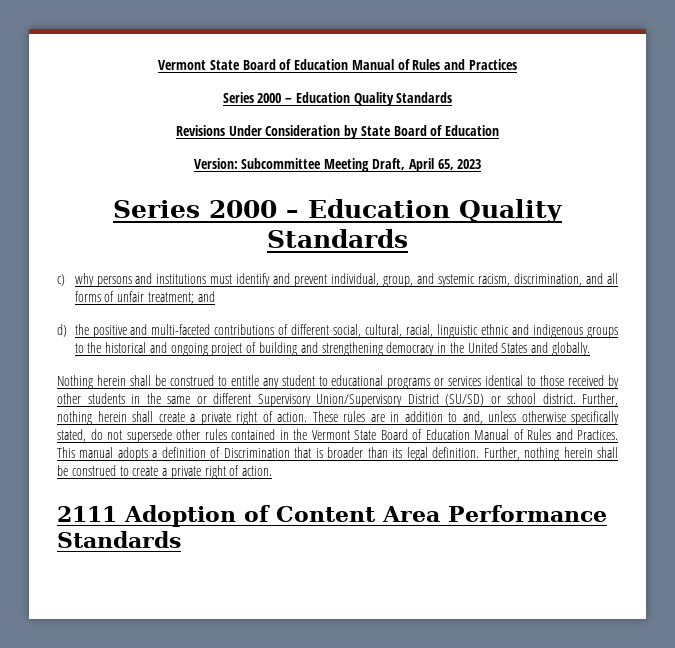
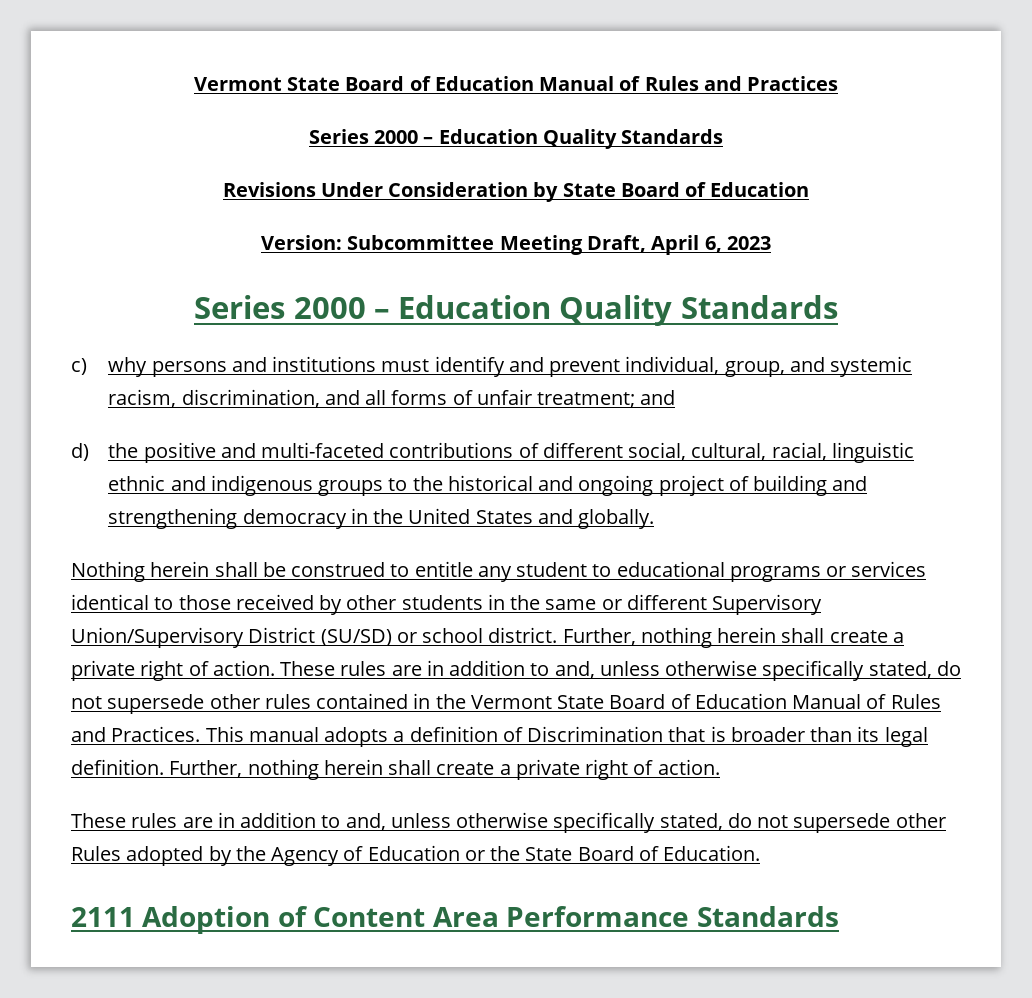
[437,159,454,170] 65, -> [704,236,722,253] 6,
[57,465,273,479] be construed to create a private right of action. -> [436,759,720,780] [71,812,946,833] [71,845,761,866] create a private right of action. // These rules are in addition to and, unless otherwise specifically stated, do not supersede other Rules adopted by the Agency of Education or the State Board of Education.

